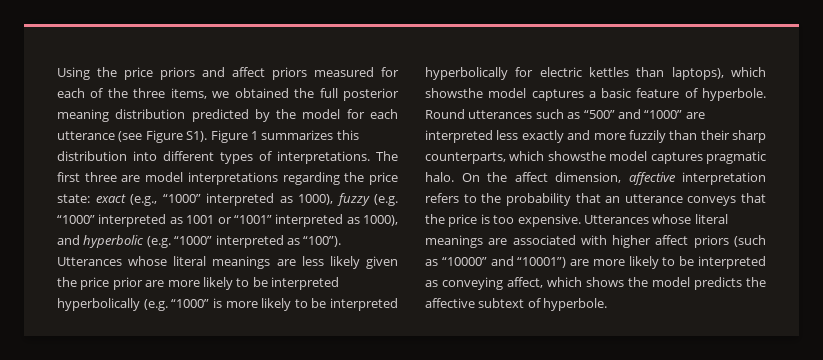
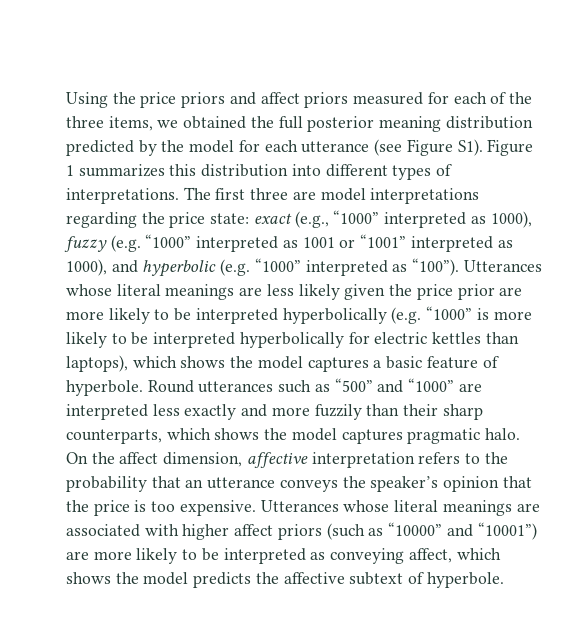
[425,88,483,98] showsthe -> [180,356,254,368] shows the
[547,151,606,161] showsthe -> [214,428,288,440] shows the
(737, 201) none -> [342,476,500,492] the speaker’s opinion

